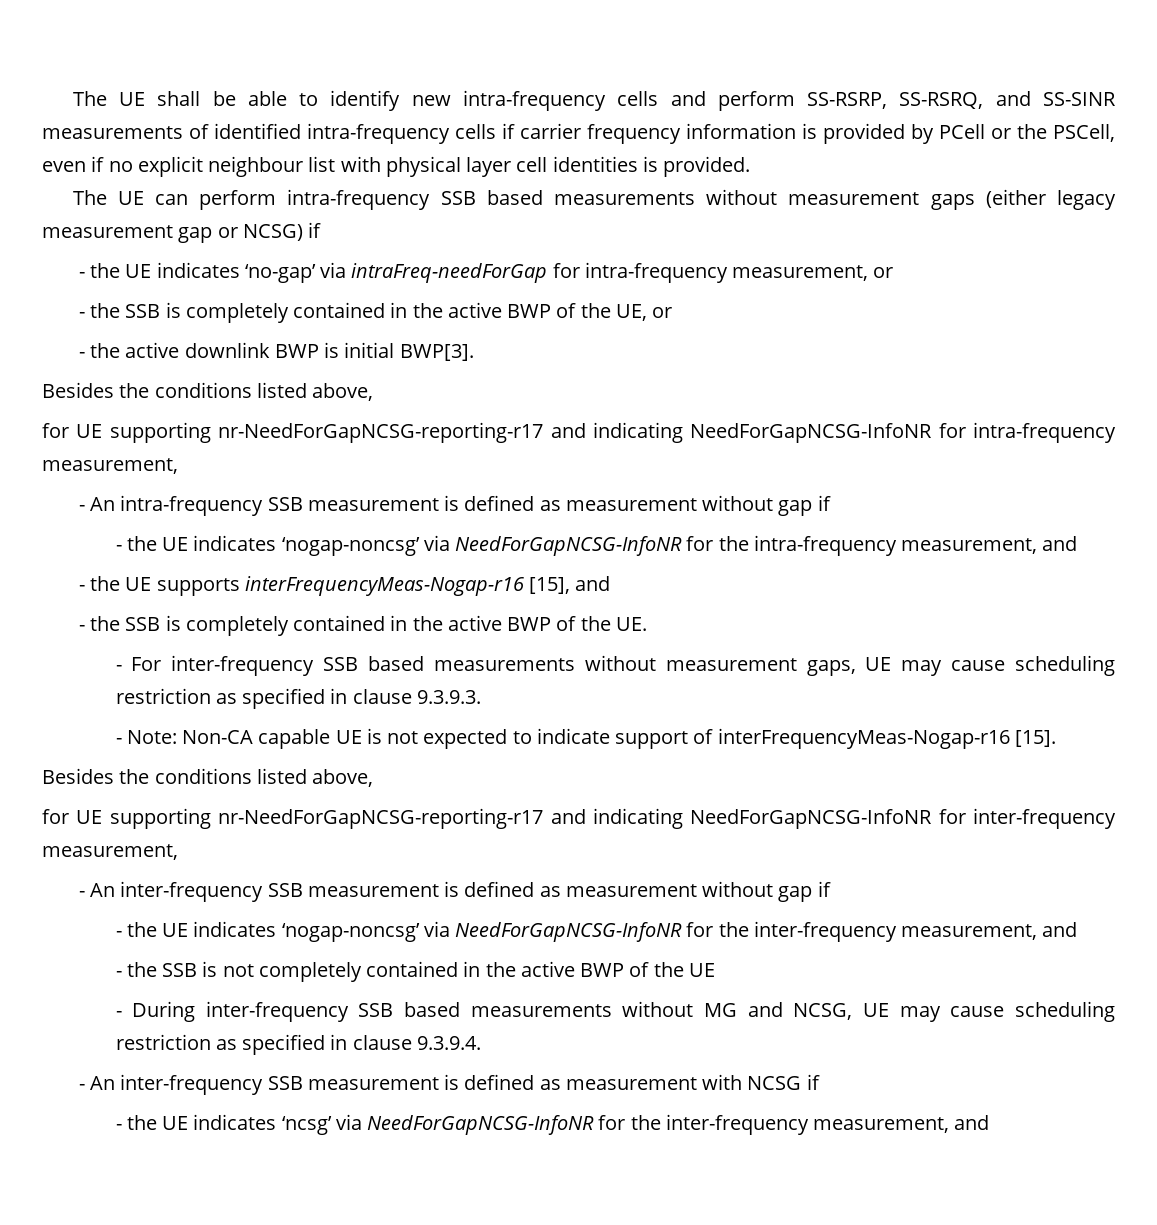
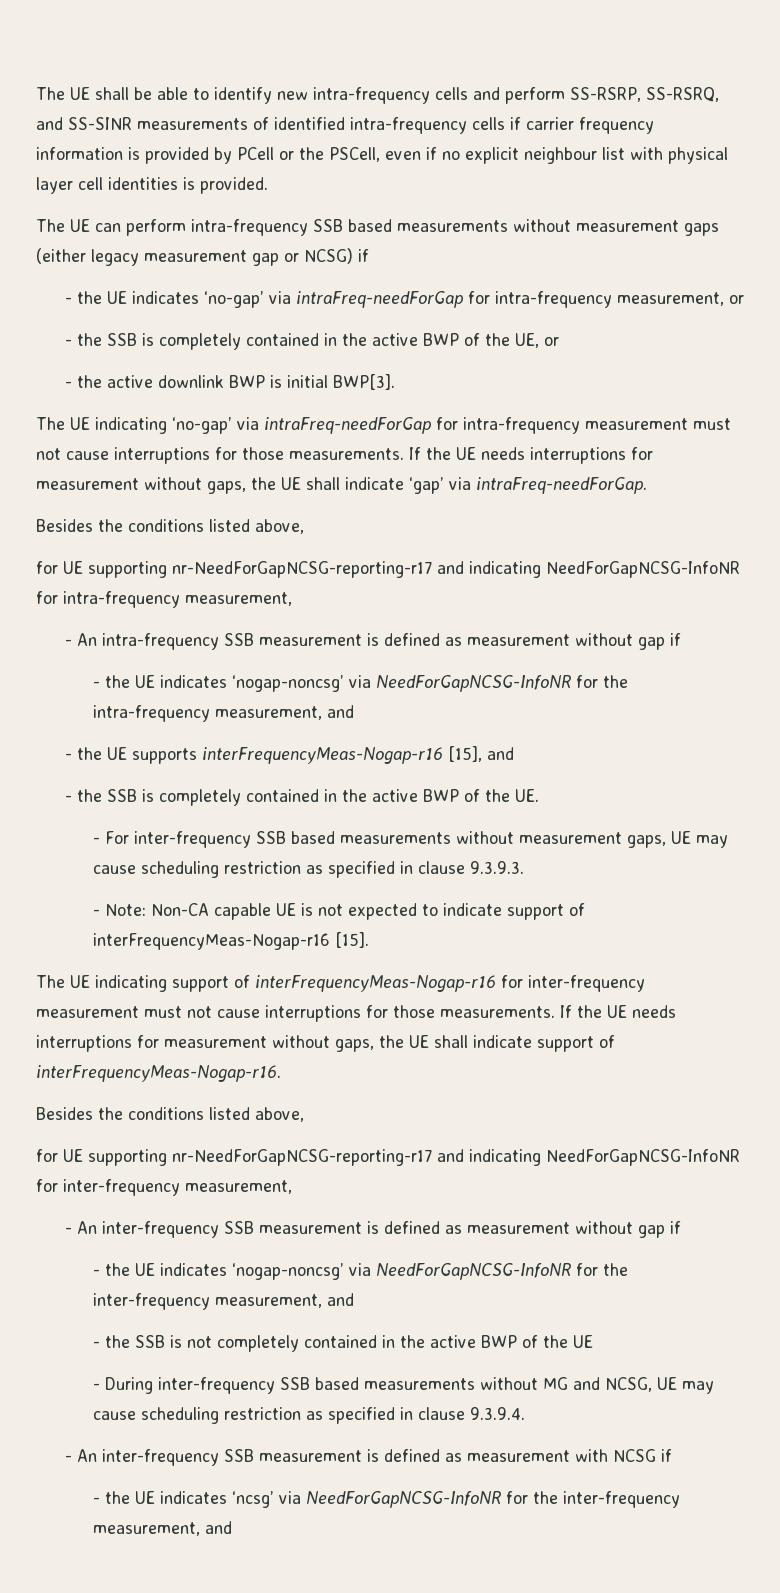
(474, 352) none -> [36,417,731,434] [36,447,653,464] [36,477,647,494] // The UE indicating ‘no-gap’ via intraFreq-needForGap for intra-frequency measurement must not cause interruptions for those measurements. If the UE needs interruptions for measurement without gaps, the UE shall indicate ‘gap’ via intraFreq-needForGap.
(1056, 738) none -> [36,975,645,992] [36,1005,676,1022] [36,1035,615,1052] [36,1065,281,1082] // The UE indicating support of interFrequencyMeas-Nogap-r16 for inter-frequency measurement must not cause interruptions for those measurements. If the UE needs interruptions for measurement without gaps, the UE shall indicate support of interFrequencyMeas-Nogap-r16.

